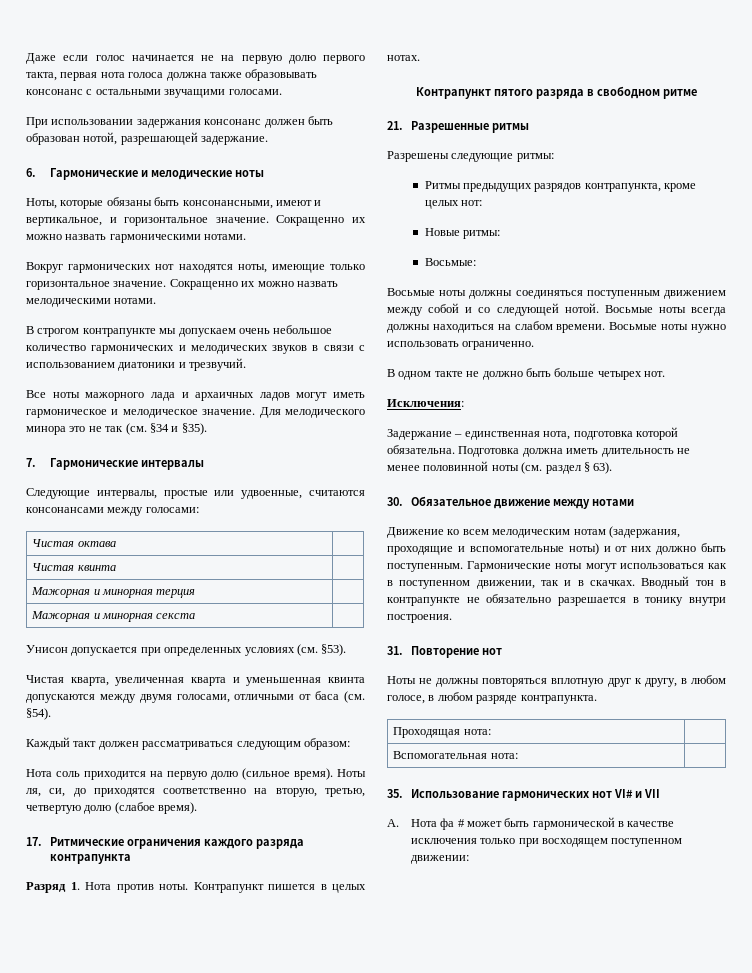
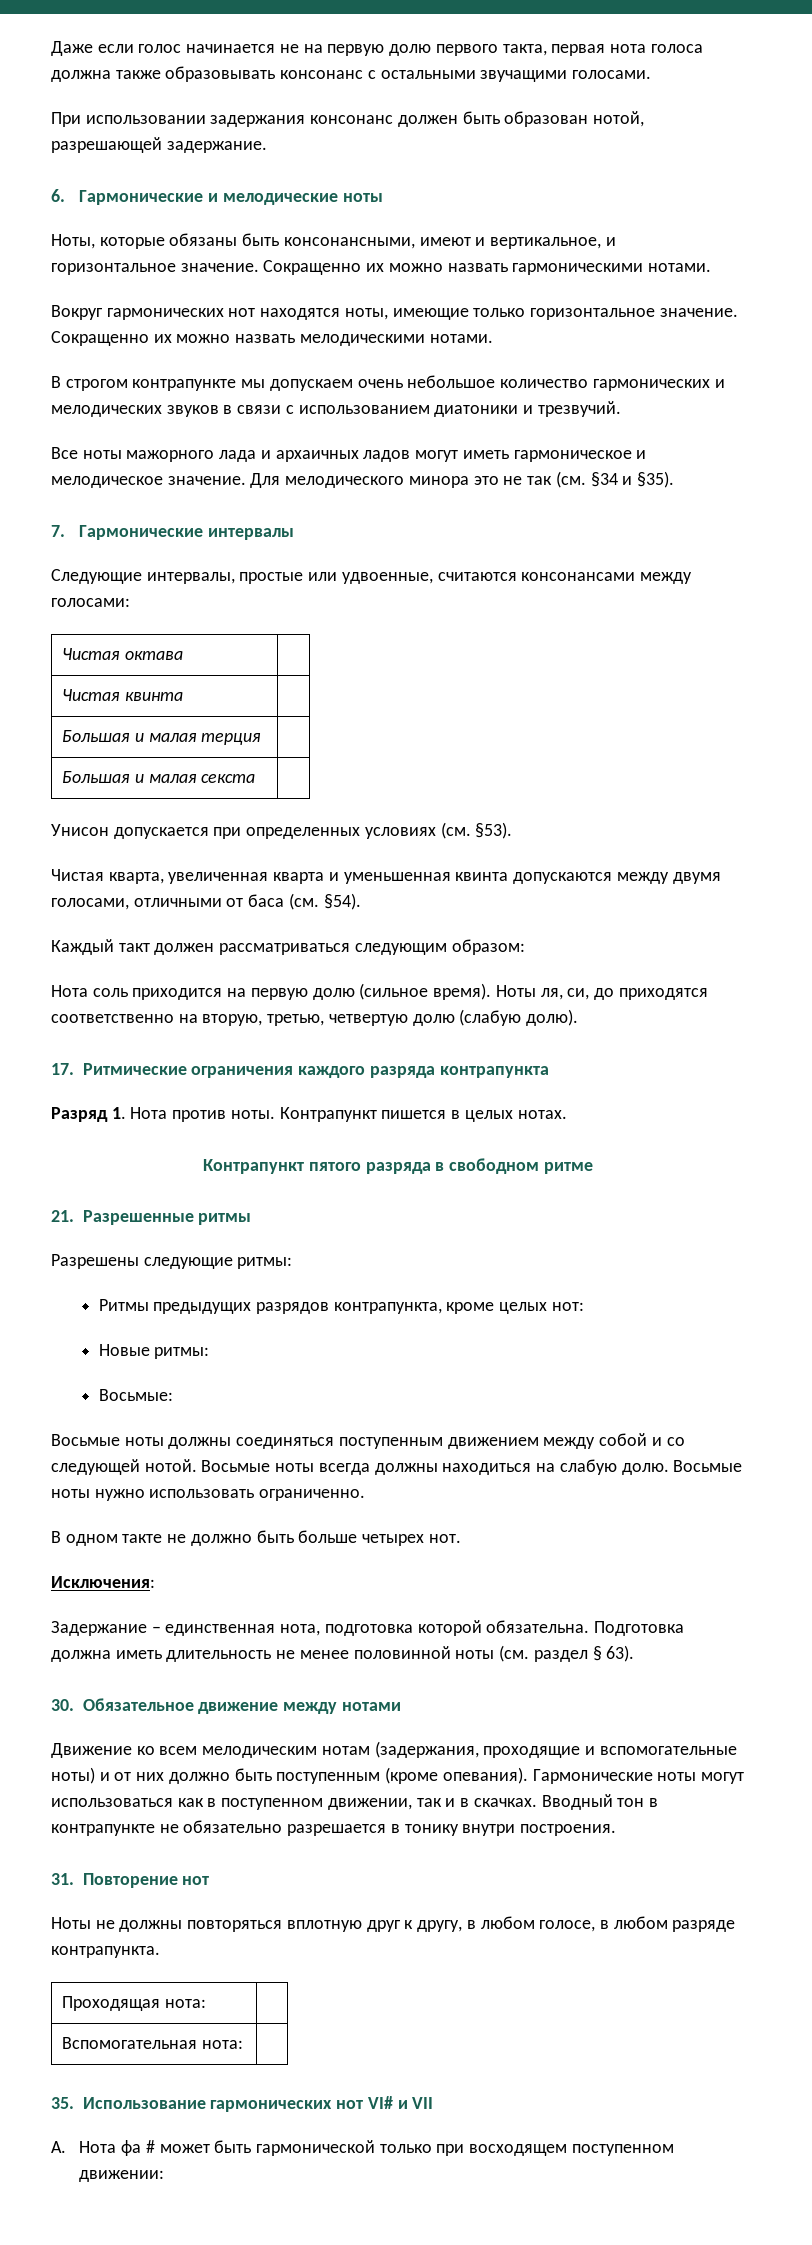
[31,587,196,598] [31,611,154,622] Мажорная и минорная терция | // Мажорная и минорная -> [62,730,262,745] [62,771,197,783] Большая и малая терция | // Большая и малая
[114,802,198,814] (слабое время). -> [459,1009,579,1026] (слабую долю).
[514,321,606,333] слабом времени. -> [559,1459,669,1475] слабую долю.
[387,563,463,572] поступенным. -> [276,1767,528,1784] поступенным (кроме опевания).
[617,821,675,827] [410,838,477,844] в качестве исключения -> (375, 2148) none

